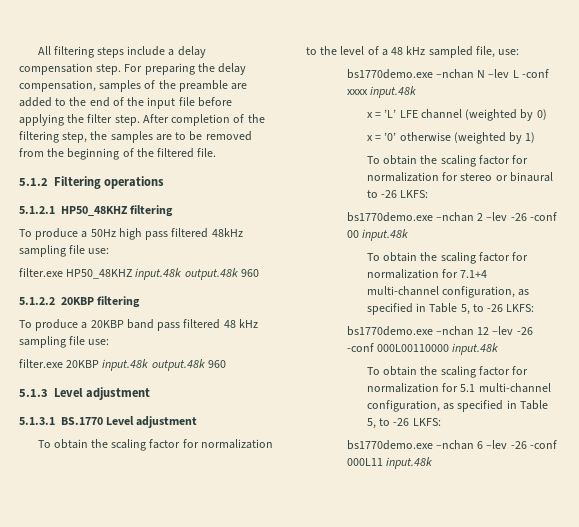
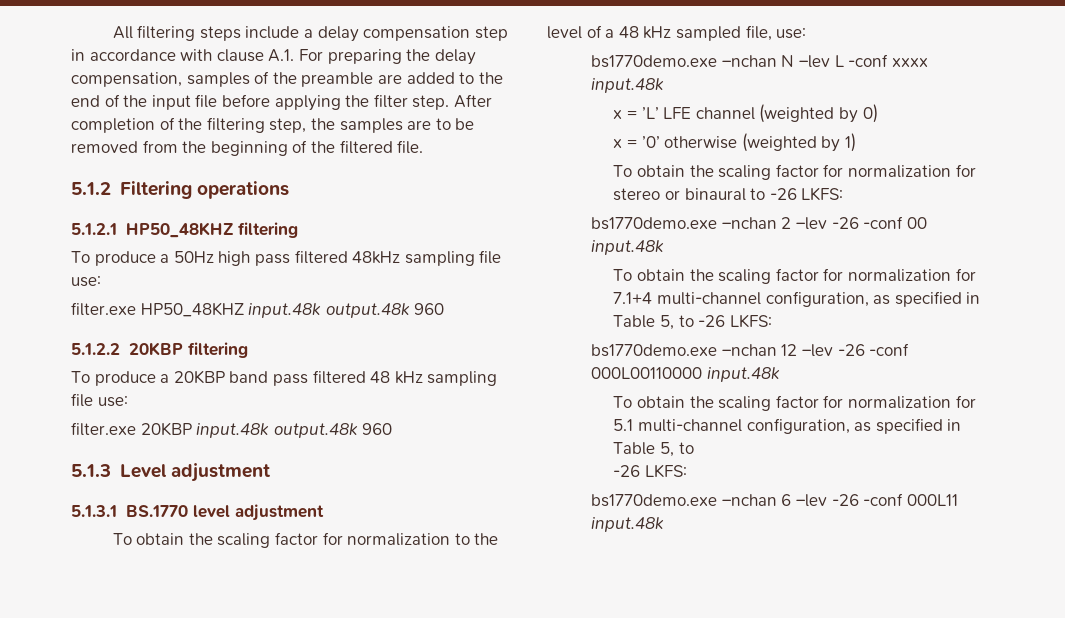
[96,64,122,75] step. -> [474,26,508,41] [71,49,295,62] step in accordance with clause A.1.
[106,416,135,425] Level -> [192,505,230,518] level
(391, 422) none -> (694, 448) //

